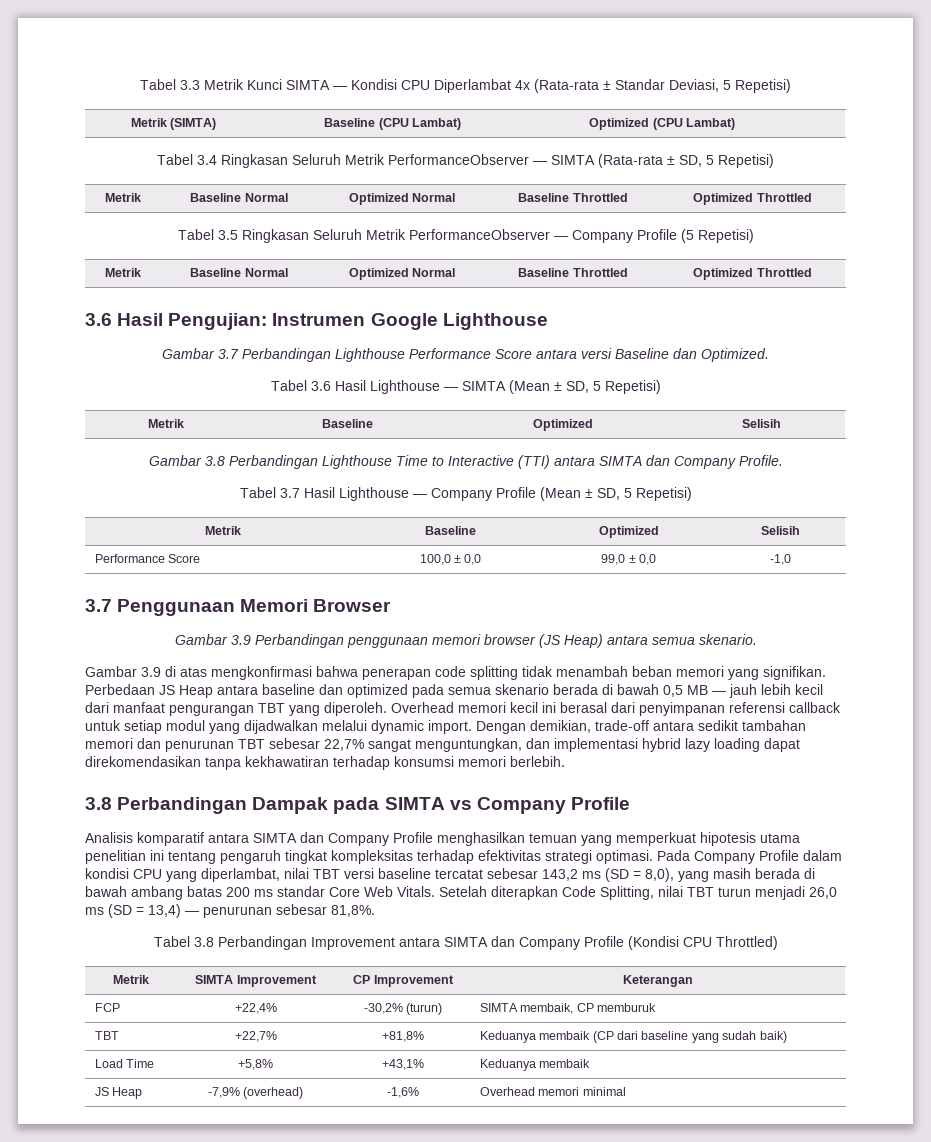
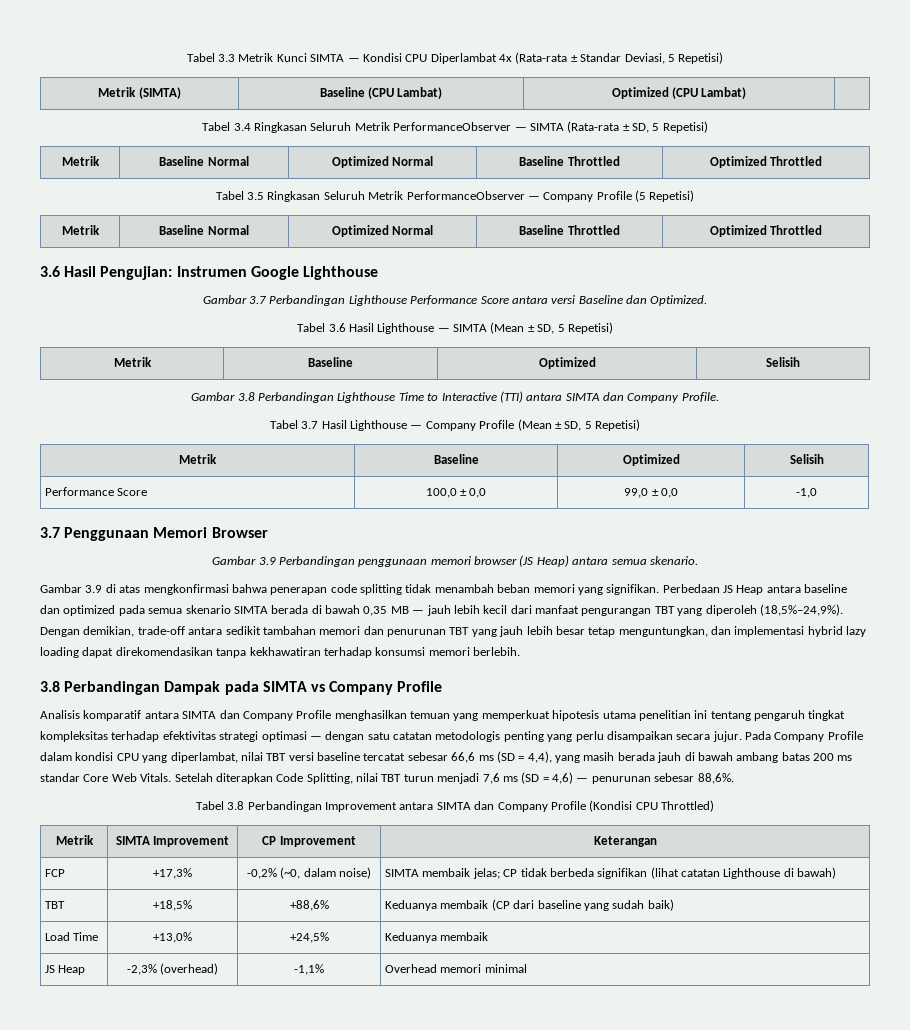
[553,684,683,697] berada di bawah 0,5 -> [233,605,388,616] SIMTA berada di bawah 0,35
[324,702,841,716] [85,720,472,734] diperoleh. Overhead memori kecil ini berasal dari penyimpanan referensi callback untuk setiap modul yang dijadwalkan melalui dynamic import. -> [705,604,843,616] diperoleh (18,5%–24,9%).
[269,738,411,752] sebesar 22,7% sangat -> [471,626,616,637] yang jauh lebih besar tetap
[596,850,653,864] optimasi. -> [261,731,742,742] optimasi — dengan satu catatan metodologis penting yang perlu disampaikan secara jujur.
[542,868,674,882] 143,2 ms (SD = 8,0), -> [451,751,552,763] 66,6 ms (SD = 4,4),
(800, 873) none -> [657,752,682,763] jauh
[809,887,837,899] [85,904,181,918] 26,0 ms (SD = 13,4) -> [482,772,573,784] 7,6 ms (SD = 4,6)
[331,905,375,917] 81,8%. -> [697,773,734,784] 88,6%.
[234,1003,277,1014] [363,1003,443,1015] [479,1003,657,1014] +22,4% | -30,2% (turun) | SIMTA membaik, CP memburuk -> [153,868,192,879] [246,867,372,879] [385,867,837,879] +17,3% | -0,2% (~0, dalam noise) | SIMTA membaik jelas; CP tidak berbeda signifikan (lihat catatan Lighthouse di bawah)
[234,1031,277,1042] [382,1031,424,1042] +22,7% | +81,8% -> [153,900,192,911] [289,900,329,911] +18,5% | +88,6%
[238,1059,273,1070] [382,1059,424,1070] +5,8% | +43,1% -> [153,932,192,943] [289,932,329,943] +13,0% | +24,5%
[207,1087,240,1098] -7,9% -> [126,964,157,975] -2,3%
[387,1087,419,1098] -1,6% -> [294,964,324,975] -1,1%

